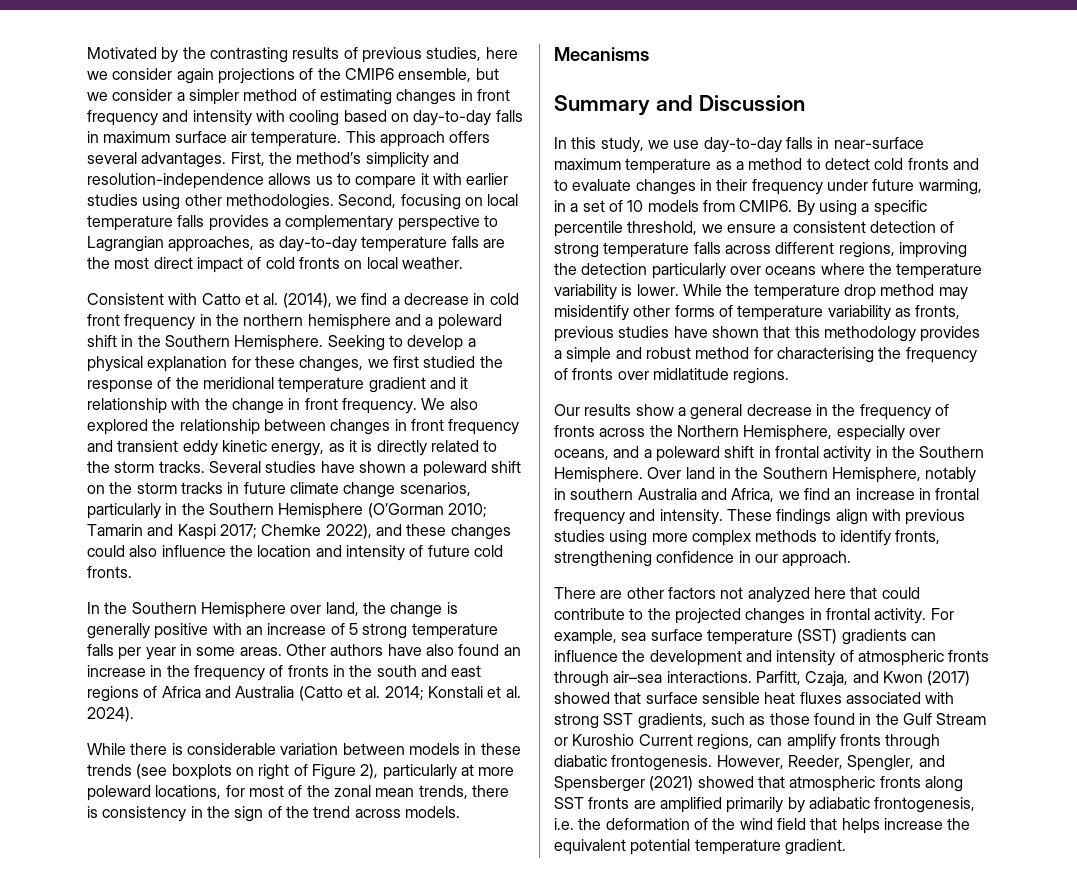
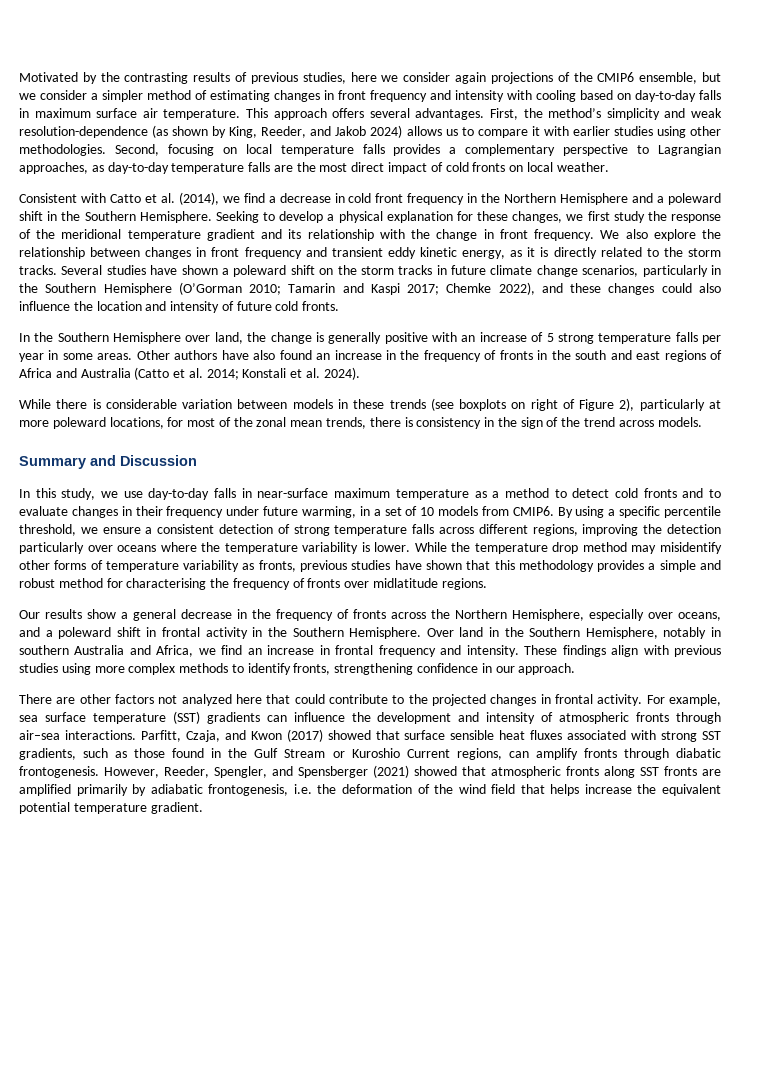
[87,173,264,189] resolution-independence -> [691,108,723,118] [19,125,403,138] weak resolution-dependence (as shown by King, Reeder, and Jakob 2024)
[243,314,391,330] northern hemisphere -> [504,193,629,205] Northern Hemisphere
[423,356,476,368] studied -> [613,211,645,223] study
[460,377,469,389] it -> [288,229,302,239] its
[87,419,148,435] explored -> [653,229,696,241] explore
[554,47,649,61] // Mecanisms -> (702, 422) none

